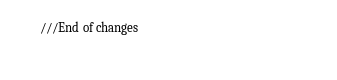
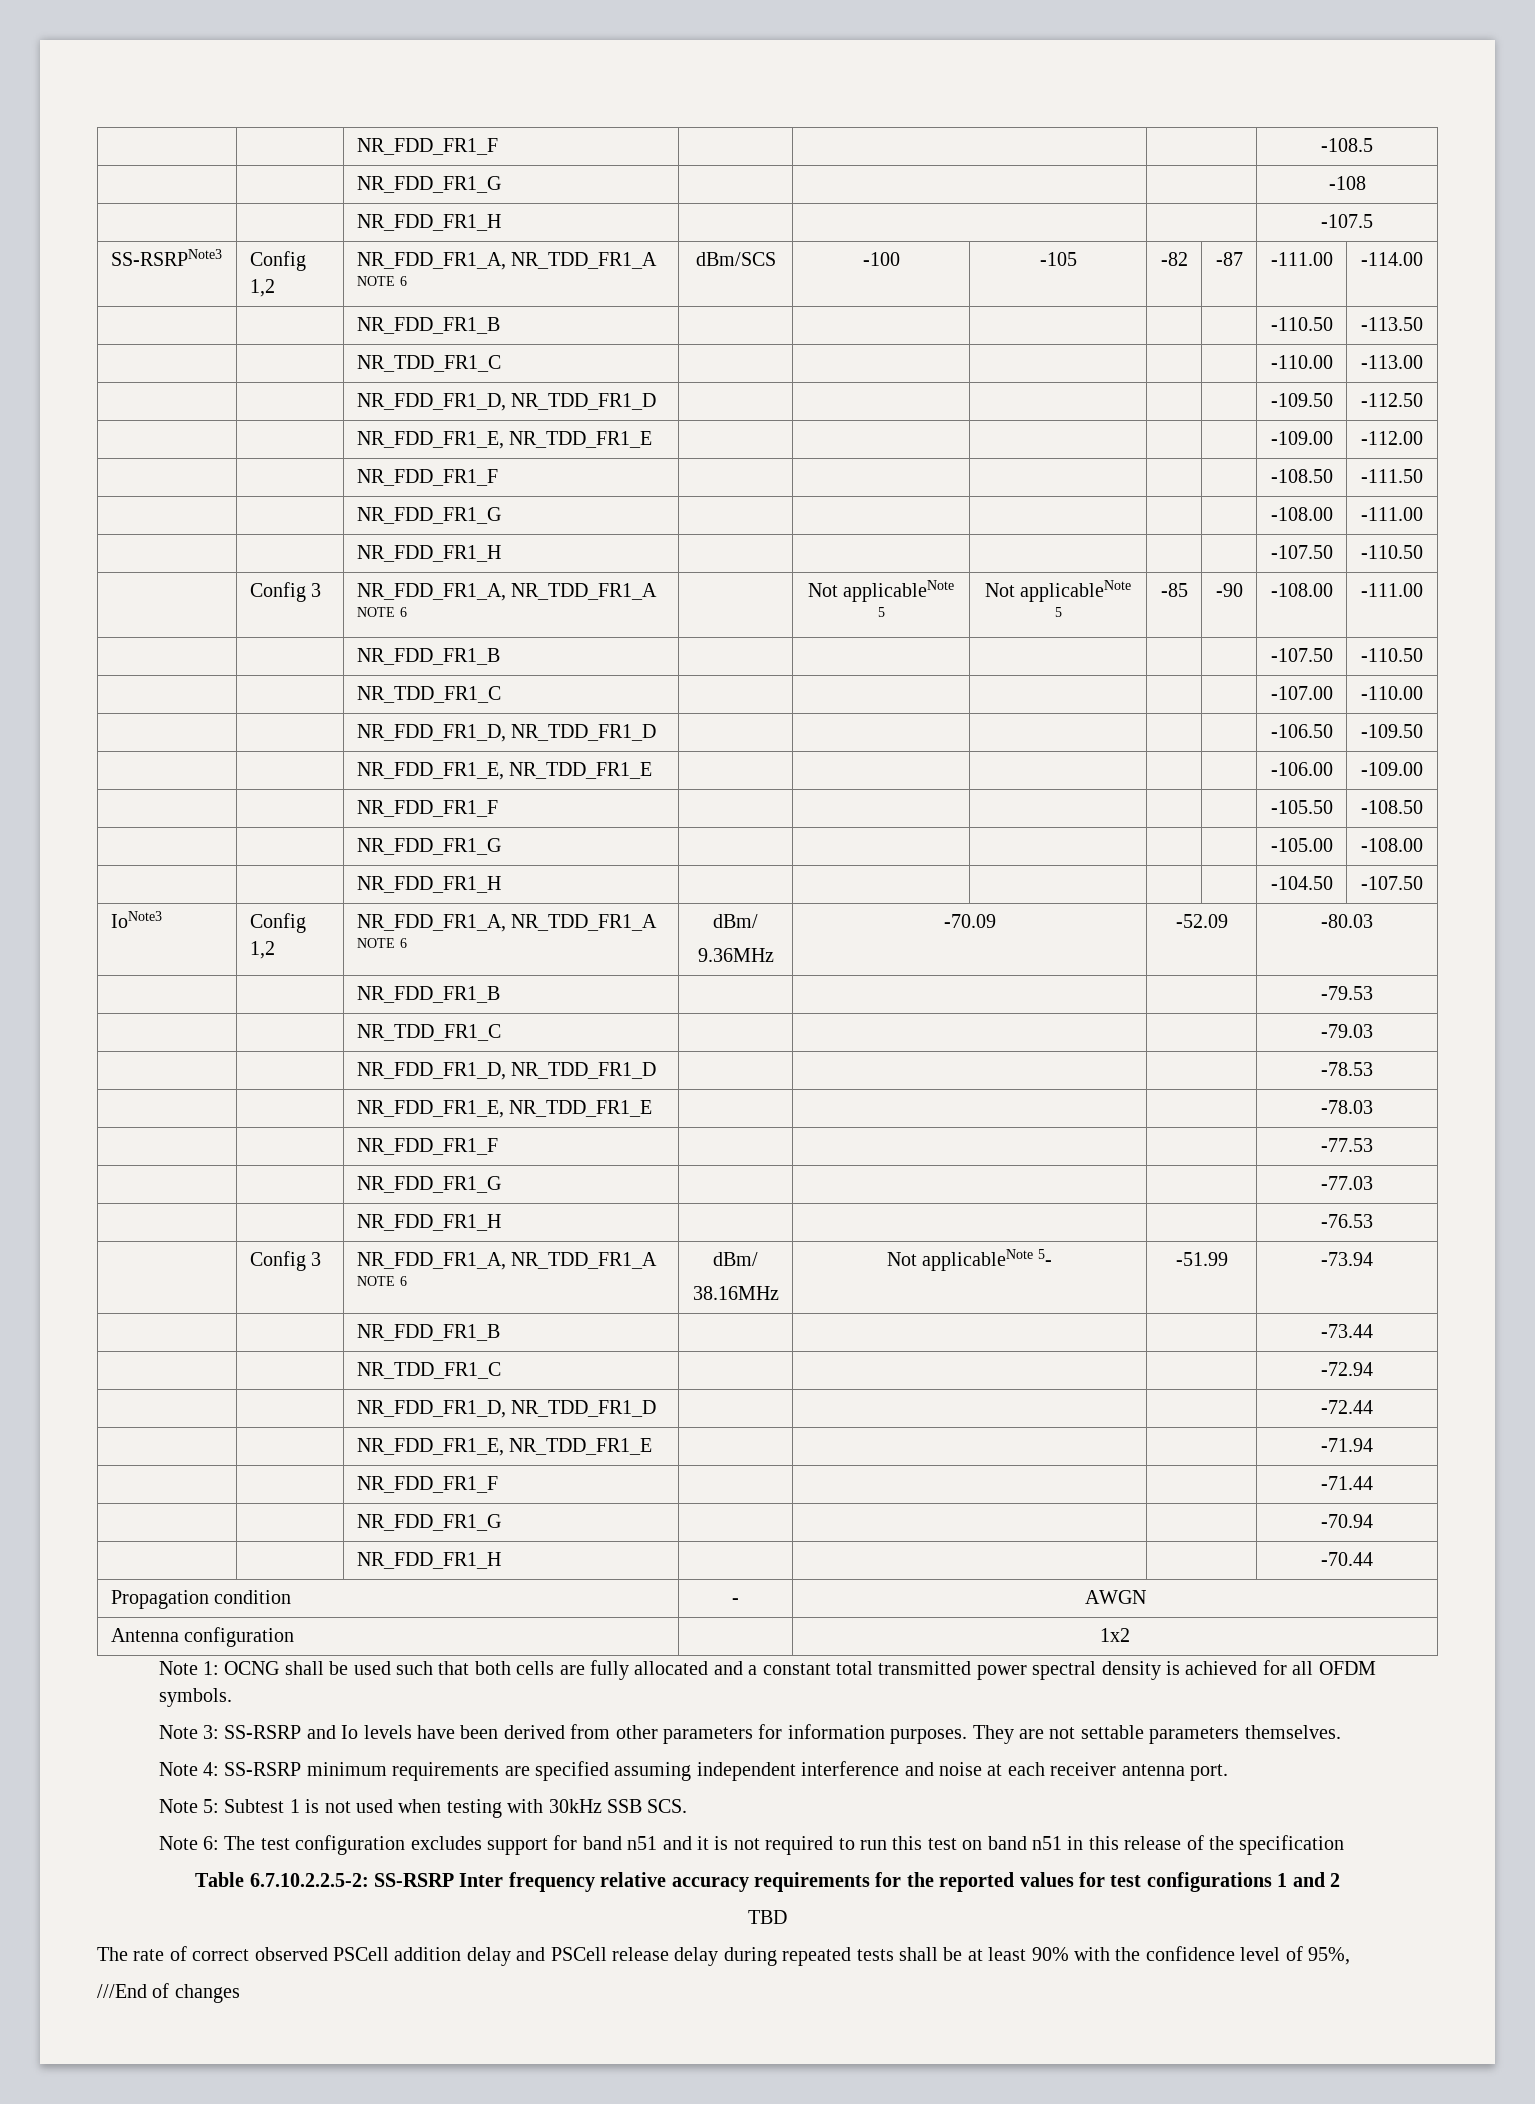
(40, 27) none -> [356,138,498,155] [1321,138,1373,152] [356,176,501,193] [1328,176,1366,190] [356,214,501,231] [1321,214,1373,228] [110,249,222,266] [249,251,306,271] [249,279,275,297] [356,252,657,270] [356,276,407,286] [695,252,776,266] [862,252,900,266] [1039,252,1077,266] [1160,252,1188,266] [1215,252,1243,266] [1270,252,1333,266] [1361,252,1423,266] [356,317,500,334] [1270,317,1333,331] [1361,317,1423,331] [356,355,501,372] [1270,355,1333,369] [1361,355,1423,369] [356,393,656,411] [1270,393,1333,407] [1361,393,1423,407] [356,431,652,449] [1270,431,1333,445] [1361,431,1423,445] [356,469,498,486] [1270,469,1333,483] [1361,469,1423,483] [356,507,501,524] [1270,507,1333,521] [1361,507,1423,521] [356,545,501,562] [1270,545,1333,559] [1361,545,1423,559] [249,582,321,602] [356,583,657,601] [356,607,407,617] [807,580,955,602] [877,607,885,617] [984,580,1132,602] [1054,607,1062,617] [1160,583,1188,597] [1215,583,1243,597] [1270,583,1333,597] [1361,583,1423,597] [356,648,500,665] [1270,648,1333,662] [1361,648,1423,662] [356,686,501,703] [1270,686,1333,700] [1361,686,1423,700] [356,724,656,742] [1270,724,1333,738] [1361,724,1423,738] [356,762,652,780] [1270,762,1333,776] [1361,762,1423,776] [356,800,498,817] [1270,800,1333,814] [1361,800,1423,814] [356,838,501,855] [1270,838,1333,852] [1361,838,1423,852] [356,876,501,893] [1270,876,1333,890] [1361,876,1423,890] [110,911,162,928] [249,913,306,933] [249,941,275,959] [356,914,657,932] [356,938,407,948] [713,914,758,928] [697,948,774,962] [943,914,996,928] [1175,914,1228,928] [1321,914,1373,928] [356,986,500,1003] [1321,986,1373,1000] [356,1024,501,1041] [1321,1024,1373,1038] [356,1062,656,1080] [1321,1062,1373,1076] [356,1100,652,1118] [1321,1100,1373,1114] [356,1138,498,1155] [1321,1138,1373,1152] [356,1176,501,1193] [1321,1176,1373,1190] [356,1214,501,1231] [1321,1214,1373,1228] [249,1251,321,1271] [356,1252,657,1270] [356,1276,407,1286] [713,1252,758,1266] [692,1286,779,1300] [886,1249,1053,1271] [1175,1252,1228,1266] [1321,1252,1373,1266] [356,1324,500,1341] [1321,1324,1373,1338] [356,1362,501,1379] [1321,1362,1373,1376] [356,1400,656,1418] [1321,1400,1373,1414] [356,1438,652,1456] [1321,1438,1373,1452] [356,1476,498,1493] [1321,1476,1373,1490] [356,1514,501,1531] [1321,1514,1373,1528] [356,1552,501,1569] [1321,1552,1373,1566] [110,1590,291,1609] [732,1598,739,1604] [1084,1590,1146,1604] [110,1627,294,1647] [1100,1628,1130,1642] [158,1660,1376,1680] [158,1688,232,1707] [158,1724,1341,1744] [158,1761,1229,1781] [158,1799,688,1818] [158,1835,1345,1855] [195,1872,1340,1892] [748,1910,787,1924] [97,1946,1350,1966] | | NR_FDD_FR1_F | | | | -108.5 // | | NR_FDD_FR1_G | | | | -108 // | | NR_FDD_FR1_H | | | | -107.5 // SS-RSRPNote3 | Config 1,2 | NR_FDD_FR1_A, NR_TDD_FR1_A NOTE 6 | dBm/SCS | -100 | -105 | -82 | -87 | -111.00 | -114.00 // | | NR_FDD_FR1_B | | | | | | -110.50 | -113.50 // | | NR_TDD_FR1_C | | | | | | -110.00 | -113.00 // | | NR_FDD_FR1_D, NR_TDD_FR1_D | | | | | | -109.50 | -112.50 // | | NR_FDD_FR1_E, NR_TDD_FR1_E | | | | | | -109.00 | -112.00 // | | NR_FDD_FR1_F | | | | | | -108.50 | -111.50 // | | NR_FDD_FR1_G | | | | | | -108.00 | -111.00 // | | NR_FDD_FR1_H | | | | | | -107.50 | -110.50 // | Config 3 | NR_FDD_FR1_A, NR_TDD_FR1_A NOTE 6 | | Not applicableNote 5 | Not applicableNote 5 | -85 | -90 | -108.00 | -111.00 // | | NR_FDD_FR1_B | | | | | | -107.50 | -110.50 // | | NR_TDD_FR1_C | | | | | | -107.00 | -110.00 // | | NR_FDD_FR1_D, NR_TDD_FR1_D | | | | | | -106.50 | -109.50 // | | NR_FDD_FR1_E, NR_TDD_FR1_E | | | | | | -106.00 | -109.00 // | | NR_FDD_FR1_F | | | | | | -105.50 | -108.50 // | | NR_FDD_FR1_G | | | | | | -105.00 | -108.00 // | | NR_FDD_FR1_H | | | | | | -104.50 | -107.50 // IoNote3 | Config 1,2 | NR_FDD_FR1_A, NR_TDD_FR1_A NOTE 6 | dBm/ // 9.36MHz | -70.09 | -52.09 | -80.03 // | | NR_FDD_FR1_B | | | | -79.53 // | | NR_TDD_FR1_C | | | | -79.03 // | | NR_FDD_FR1_D, NR_TDD_FR1_D | | | | -78.53 // | | NR_FDD_FR1_E, NR_TDD_FR1_E | | | | -78.03 // | | NR_FDD_FR1_F | | | | -77.53 // | | NR_FDD_FR1_G | | | | -77.03 // | | NR_FDD_FR1_H | | | | -76.53 // | Config 3 | NR_FDD_FR1_A, NR_TDD_FR1_A NOTE 6 | dBm/ // 38.16MHz | Not applicableNote 5- | -51.99 | -73.94 // | | NR_FDD_FR1_B | | | | -73.44 // | | NR_TDD_FR1_C | | | | -72.94 // | | NR_FDD_FR1_D, NR_TDD_FR1_D | | | | -72.44 // | | NR_FDD_FR1_E, NR_TDD_FR1_E | | | | -71.94 // | | NR_FDD_FR1_F | | | | -71.44 // | | NR_FDD_FR1_G | | | | -70.94 // | | NR_FDD_FR1_H | | | | -70.44 // Propagation condition | - | AWGN // Antenna configuration | | 1x2 // Note 1: OCNG shall be used such that both cells are fully allocated and a constant total transmitted power spectral density is achieved for all OFDM symbols. // Note 3: SS-RSRP and Io levels have been derived from other parameters for information purposes. They are not settable parameters themselves. // Note 4: SS-RSRP minimum requirements are specified assuming independent interference and noise at each receiver antenna port. // Note 5: Subtest 1 is not used when testing with 30kHz SSB SCS. // Note 6: The test configuration excludes support for band n51 and it is not required to run this test on band n51 in this release of the specification // Table 6.7.10.2.2.5-2: SS-RSRP Inter frequency relative accuracy requirements for the reported values for test configurations 1 and 2 // TBD // The rate of correct observed PSCell addition delay and PSCell release delay during repeated tests shall be at least 90% with the confidence level of 95%, //

